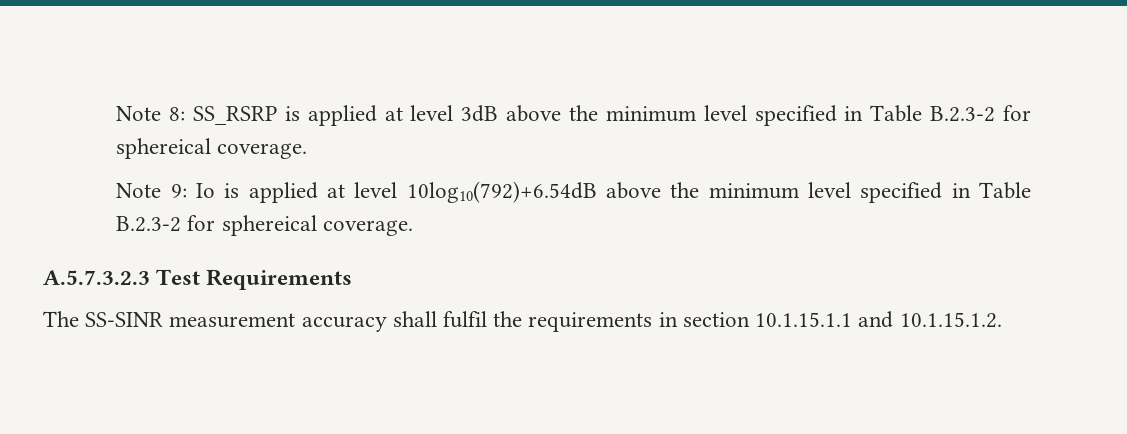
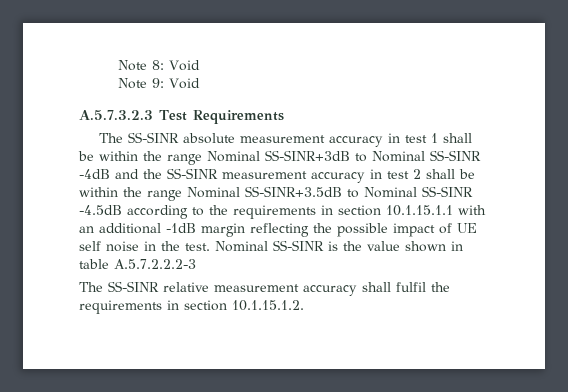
[192,105,1031,126] [116,138,308,159] [116,181,1031,203] [116,215,413,236] SS_RSRP is applied at level 3dB above the minimum level specified in Table B.2.3-2 for sphereical coverage. // Note 9: Io is applied at level 10log10(792)+6.54dB above the minimum level specified in Table B.2.3-2 for sphereical coverage. -> [169,60,201,71] [118,78,201,89] Void // Note 9: Void
(164, 319) none -> [183,133,473,147] [78,150,481,165] [79,168,475,183] [79,186,473,201] [79,205,486,219] [79,223,477,237] [79,240,463,252] [79,259,196,269] [79,281,209,292] absolute measurement accuracy in test 1 shall be within the range Nominal SS-SINR+3dB to Nominal SS-SINR -4dB and the SS-SINR measurement accuracy in test 2 shall be within the range Nominal SS-SINR+3.5dB to Nominal SS-SINR -4.5dB according to the requirements in section 10.1.15.1.1 with an additional -1dB margin reflecting the possible impact of UE self noise in the test. Nominal SS-SINR is the value shown in table A.5.7.2.2.2-3 // The SS-SINR relative
[755,311,894,328] 10.1.15.1.1 and -> (227, 305) none

